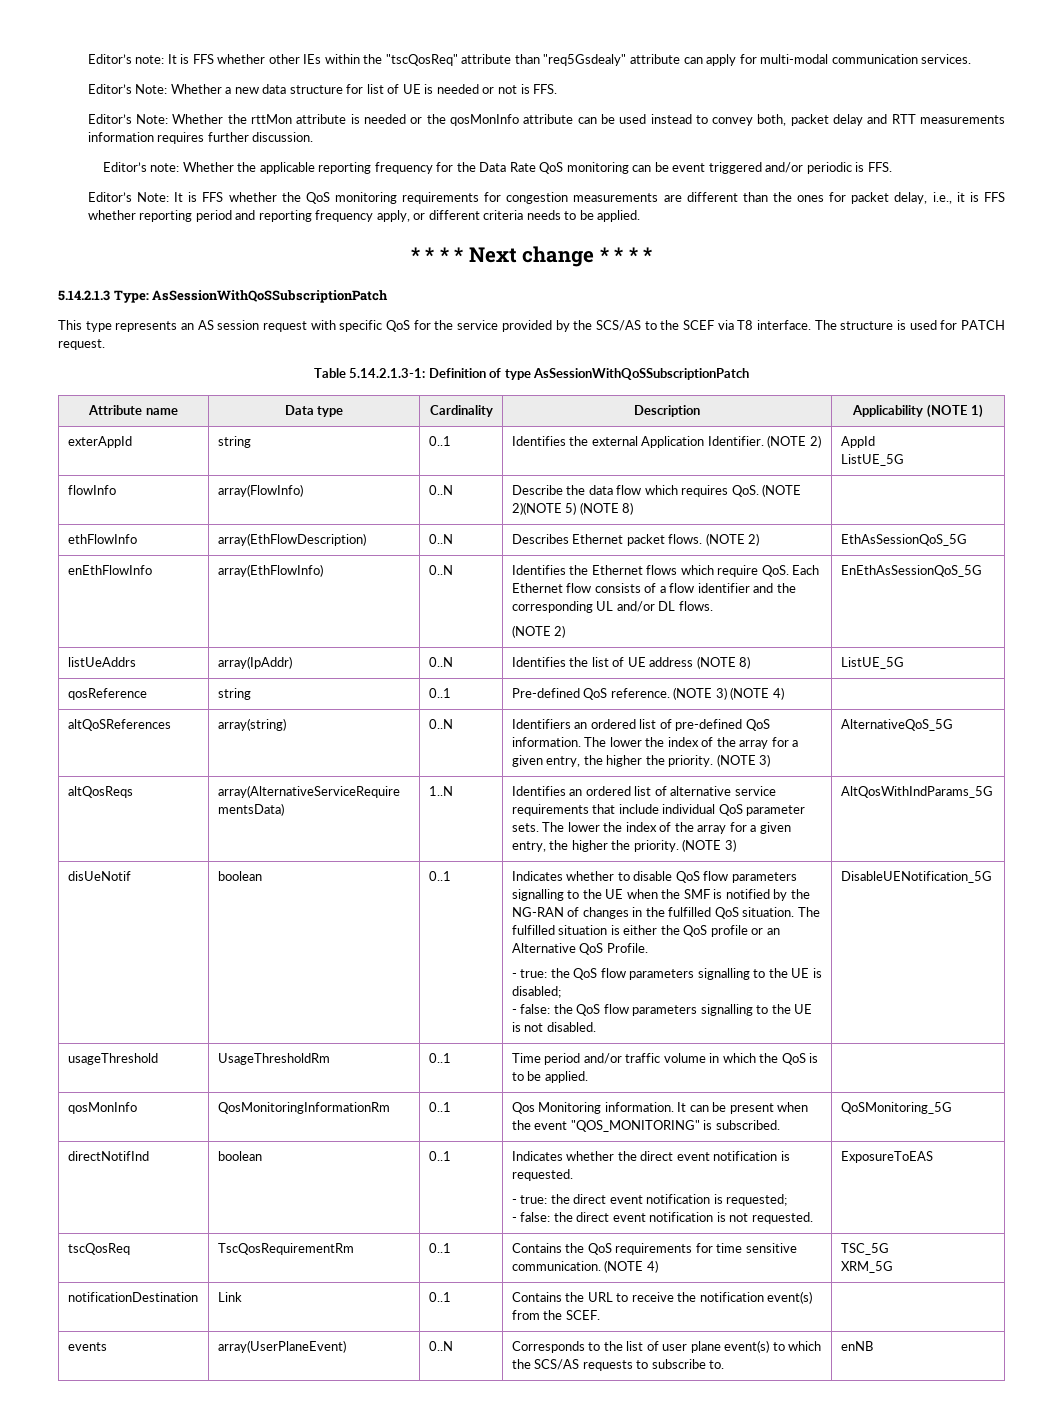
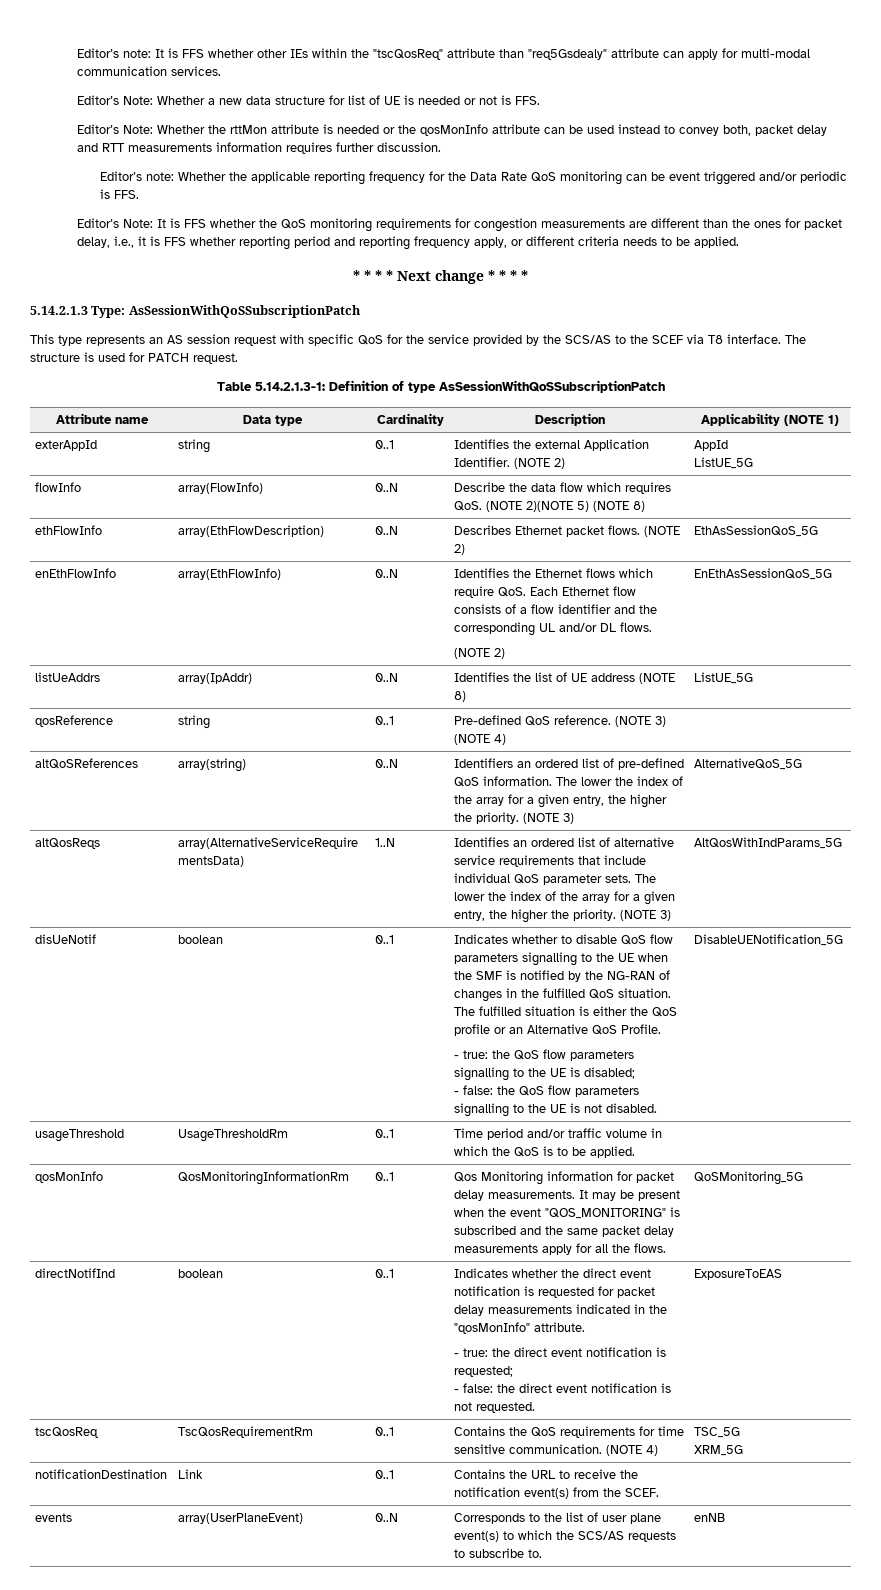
[604,1102,709,1112] information. It can -> [547,1171,675,1183] [454,1190,617,1201] information for packet delay measurements. It may
[715,1120,780,1130] subscribed. -> [454,1225,675,1237] [454,1243,667,1255] subscribed and the same packet delay measurements apply for all the flows.
[511,1169,573,1181] requested. -> [538,1286,656,1298] [454,1304,668,1316] [454,1322,586,1334] requested for packet delay measurements indicated in the "qosMonInfo" attribute.

